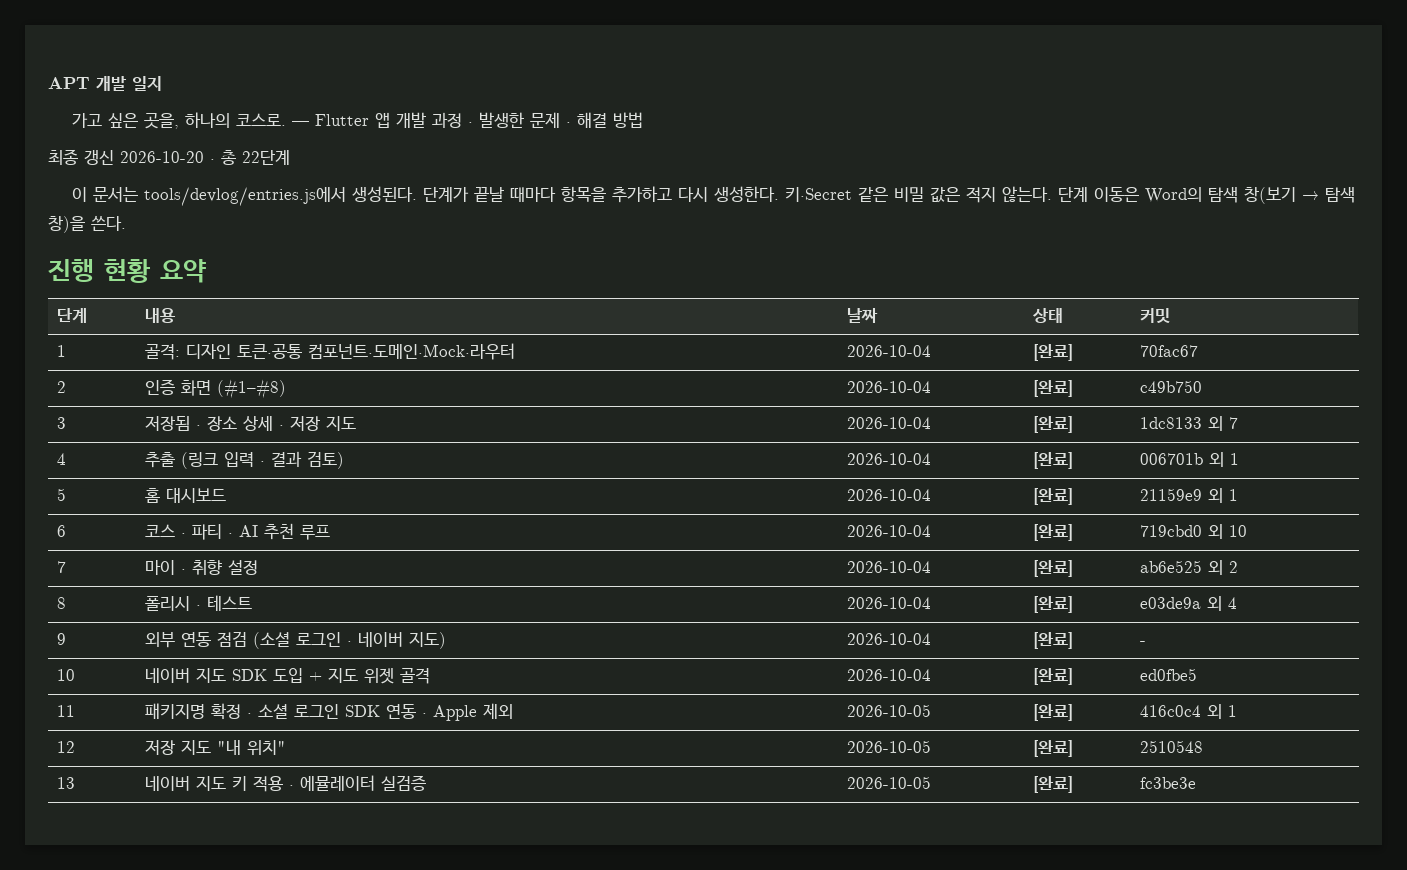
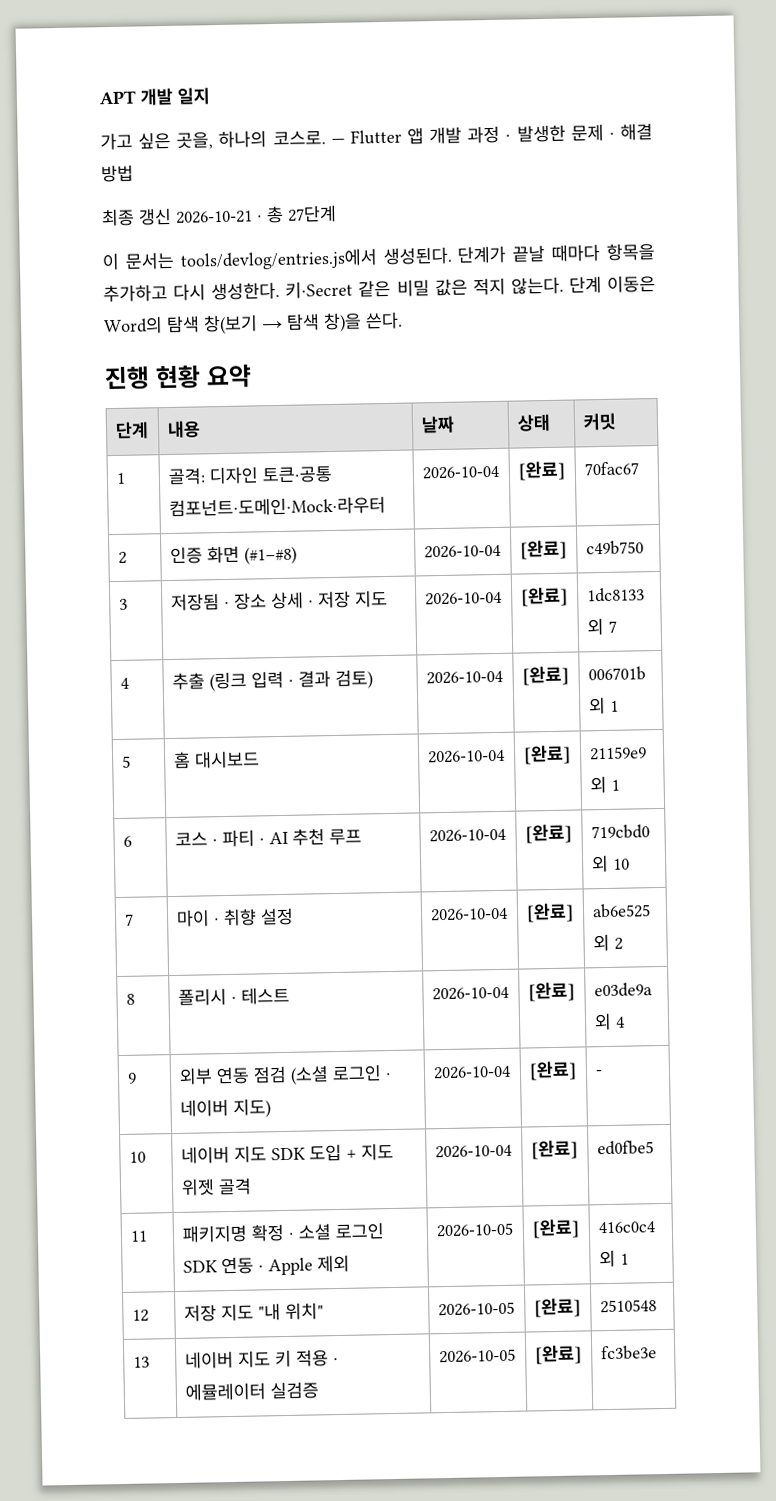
[120,151,204,163] 2026-10-20 -> [175,210,253,224] 2026-10-21
[242,150,290,165] 22단계 -> [287,204,337,223] 27단계

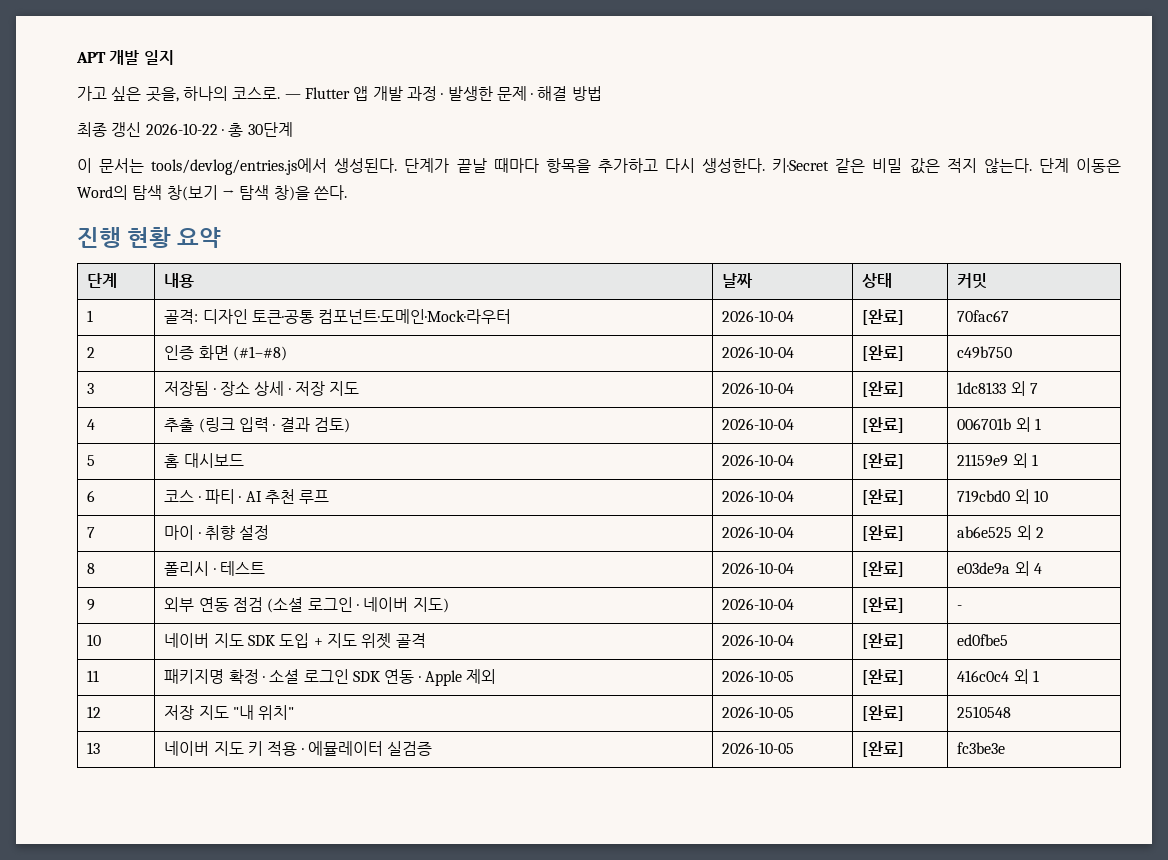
[175,210,253,224] 2026-10-21 -> [145,123,218,135] 2026-10-22
[287,204,337,223] 27단계 -> [247,122,293,137] 30단계

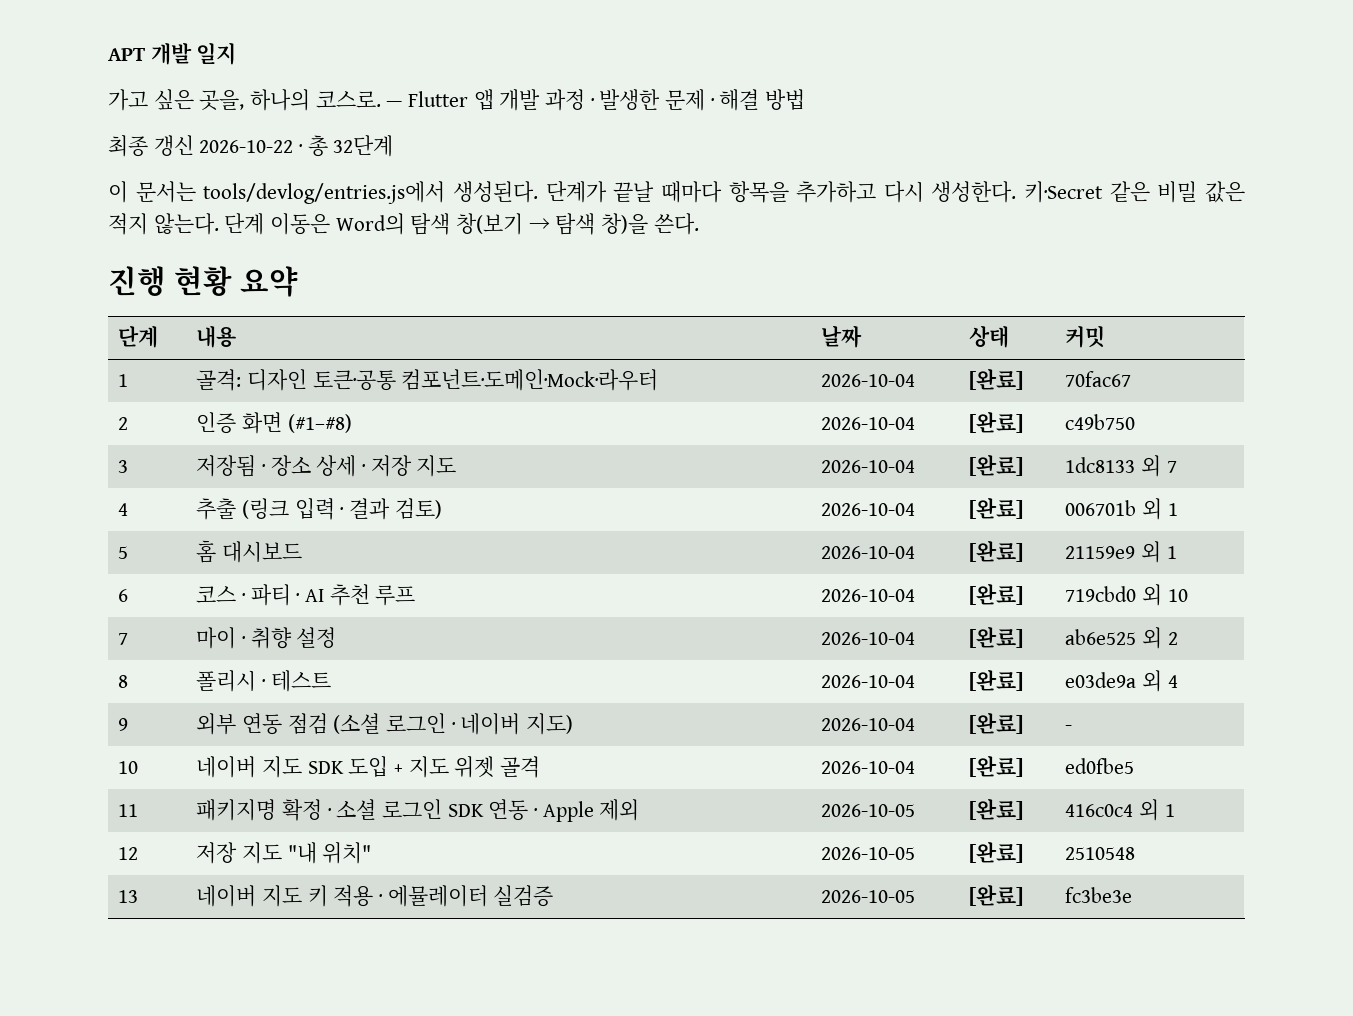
[247,122,293,137] 30단계 -> [333,135,394,157] 32단계

